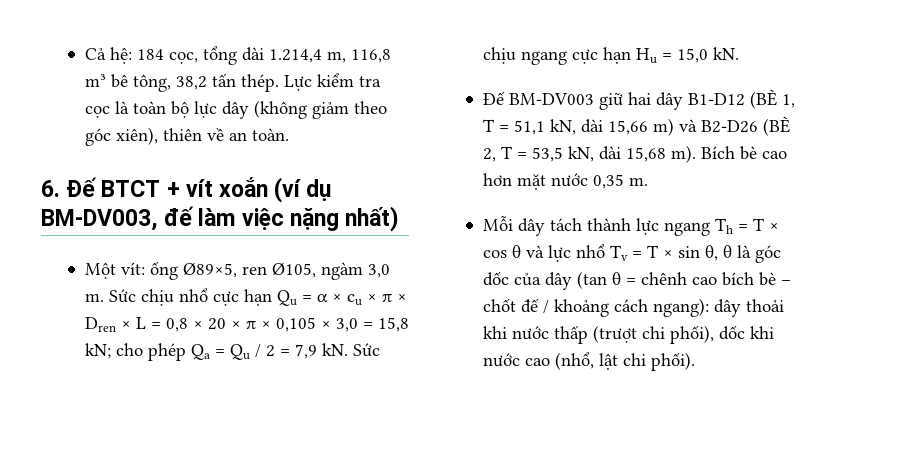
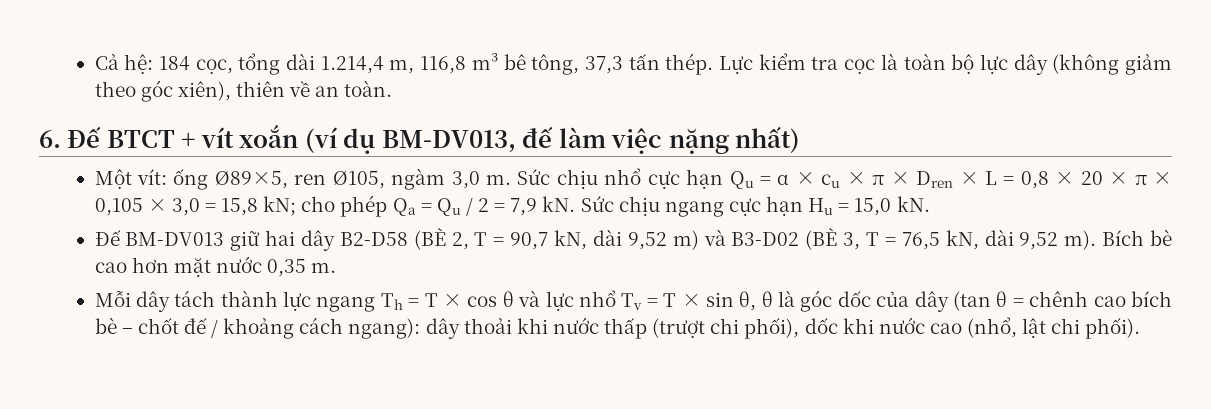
[175,76,207,90] 38,2 -> [584,56,623,74] 37,3
[41,209,158,231] BM-DV003, -> [381,130,516,152] BM-DV013,
[508,93,594,105] BM-DV003 -> [125,232,225,246] BM-DV013
[687,89,795,109] [482,118,758,136] B1-D12 (BÈ 1, T = 51,1 kN, dài 15,66 m) và B2-D26 -> [339,232,408,246] B2-D58
[531,146,666,162] 53,5 kN, dài 15,68 -> [510,228,1059,250] 90,7 kN, dài 9,52 m) và B3-D02 (BÈ 3, T = 76,5 kN, dài 9,52

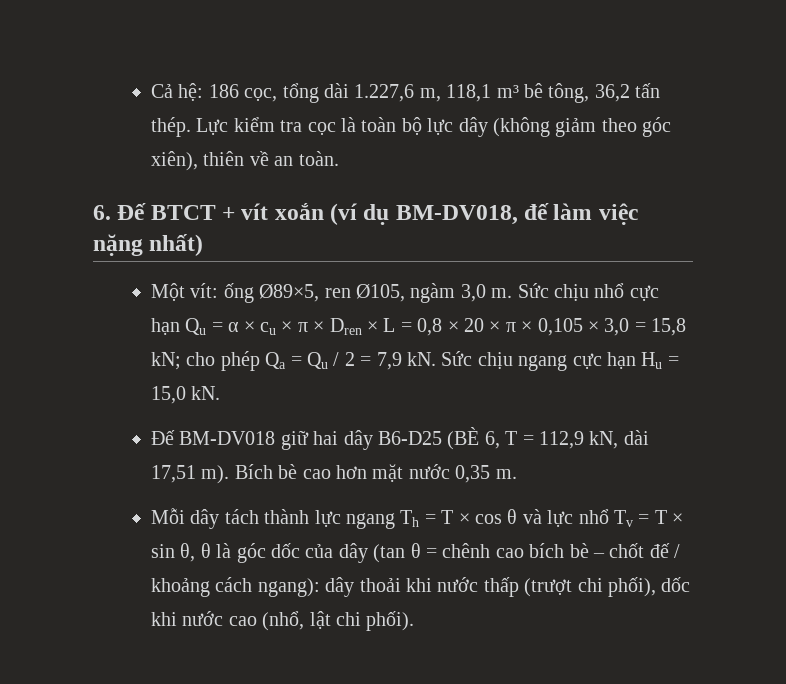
[158,56,190,71] 184 -> [208,84,239,98] 186
[320,56,467,74] 1.214,4 m, 116,8 -> [354,84,492,102] 1.227,6 m, 118,1
[584,56,623,74] 37,3 -> [594,84,630,102] 36,2
[381,130,516,152] BM-DV013, -> [395,205,518,225] BM-DV018,
[125,232,225,246] BM-DV013 -> [179,431,276,445] BM-DV018
[339,228,1059,250] B2-D58 (BÈ 2, T = 90,7 kN, dài 9,52 m) và B3-D02 (BÈ 3, T = 76,5 kN, dài 9,52 -> [378,427,649,450] [151,465,197,483] B6-D25 (BÈ 6, T = 112,9 kN, dài 17,51

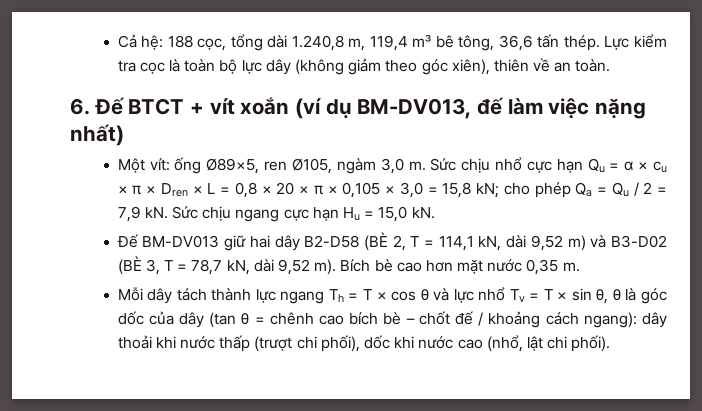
[208,84,239,98] 186 -> [167,35,193,48] 188
[354,84,492,102] 1.227,6 m, 118,1 -> [291,35,408,51] 1.240,8 m, 119,4
[594,84,630,102] 36,2 -> [498,35,533,51] 36,6
[395,205,518,225] BM-DV018, -> [357,98,472,119] BM-DV013,
[179,431,276,445] BM-DV018 -> [142,235,220,248] BM-DV013
[378,427,649,450] [151,465,197,483] B6-D25 (BÈ 6, T = 112,9 kN, dài 17,51 -> [304,232,667,251] [117,256,311,275] B2-D58 (BÈ 2, T = 114,1 kN, dài 9,52 m) và B3-D02 (BÈ 3, T = 78,7 kN, dài 9,52

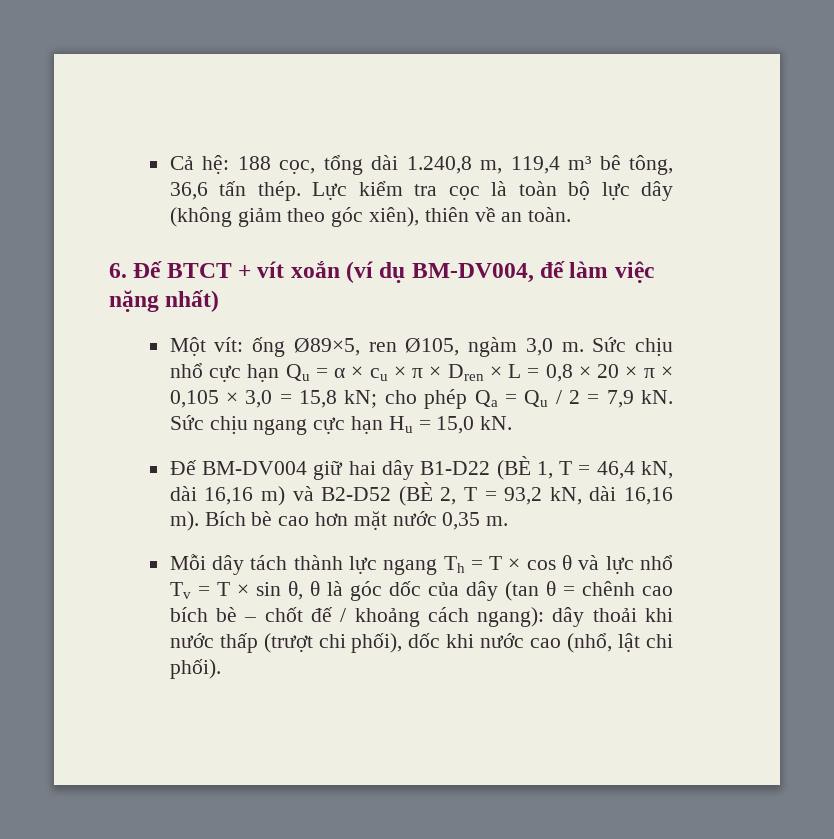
[357,98,472,119] BM-DV013, -> [411,263,534,283] BM-DV004,
[142,235,220,248] BM-DV013 -> [202,461,308,475] BM-DV004
[304,235,360,248] B2-D58 -> [420,456,674,480] [169,486,392,506] B1-D22 (BÈ 1, T = 46,4 kN, dài 16,16 m) và B2-D52
[438,235,667,251] [117,256,311,275] 114,1 kN, dài 9,52 m) và B3-D02 (BÈ 3, T = 78,7 kN, dài 9,52 -> [504,486,673,505] 93,2 kN, dài 16,16

